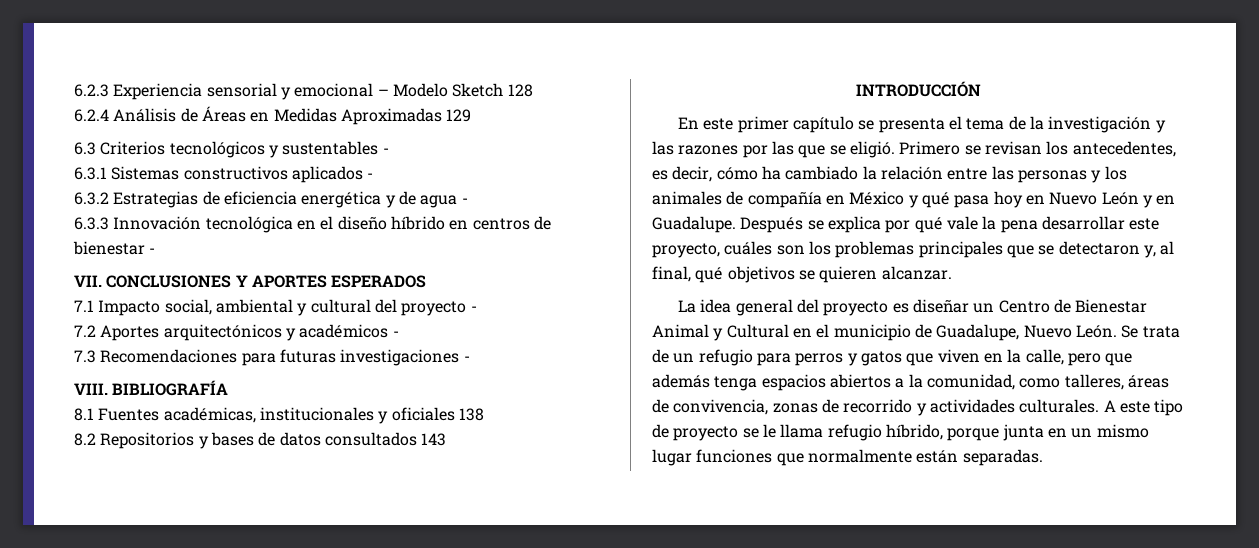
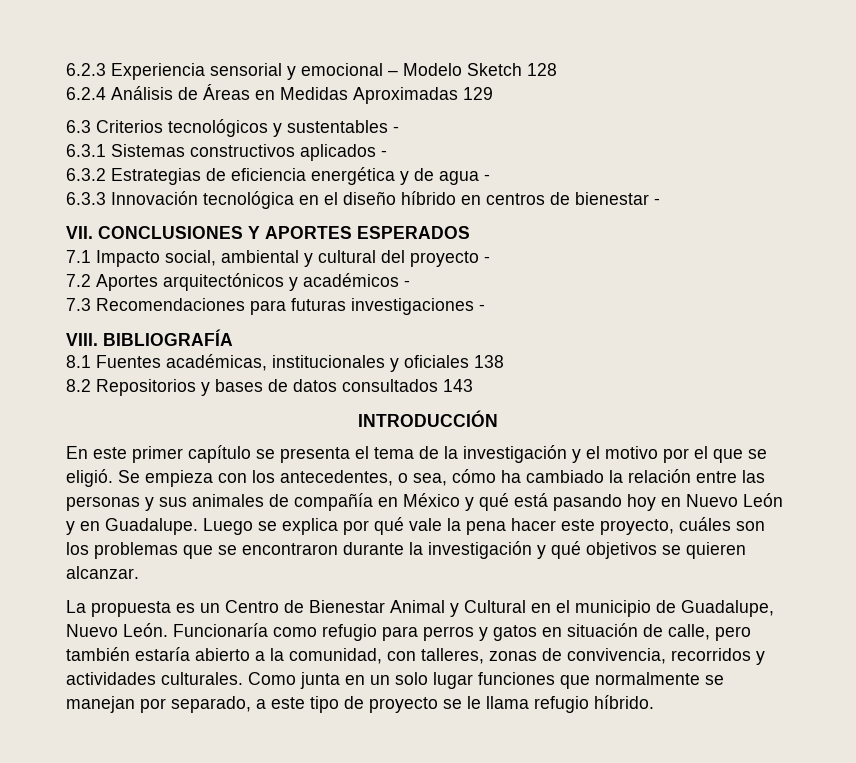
[652,141,1176,158] [652,166,713,182] las razones por las que se eligió. Primero se revisan los antecedentes, es decir, -> [586,446,767,463] [66,469,447,487] el motivo por el que se eligió. Se empieza con los antecedentes, o sea,
[1104,166,1127,180] los -> [159,497,187,507] sus
[954,195,990,208] pasa -> [514,493,622,511] está pasando
[740,217,804,233] Después -> [203,518,253,535] Luego
[1041,216,1125,230] desarrollar -> [511,518,556,531] hacer
[918,241,1175,258] [652,266,691,282] principales que se detectaron y, al final, -> [183,541,546,559] que se encontraron durante la investigación y
[700,299,969,316] idea general del proyecto es diseñar -> [91,601,195,617] propuesta es
[1121,325,1180,338] [652,349,695,363] Se trata de un -> [173,623,317,637] Funcionaría como
[906,349,1133,366] [652,374,1169,391] [652,399,1116,416] que viven en la calle, pero que además tenga espacios abiertos a la comunidad, como talleres, áreas de convivencia, zonas de recorrido y actividades culturales. A -> [542,623,751,641] [66,647,765,665] [66,672,724,689] [66,696,266,713] en situación de calle, pero también estaría abierto a la comunidad, con talleres, zonas de convivencia, recorridos y actividades culturales. Como junta en un solo lugar funciones que normalmente se manejan por separado, a
[885,424,1149,441] [652,449,1043,466] híbrido, porque junta en un mismo lugar funciones que normalmente están separadas. -> [594,695,654,709] híbrido.

